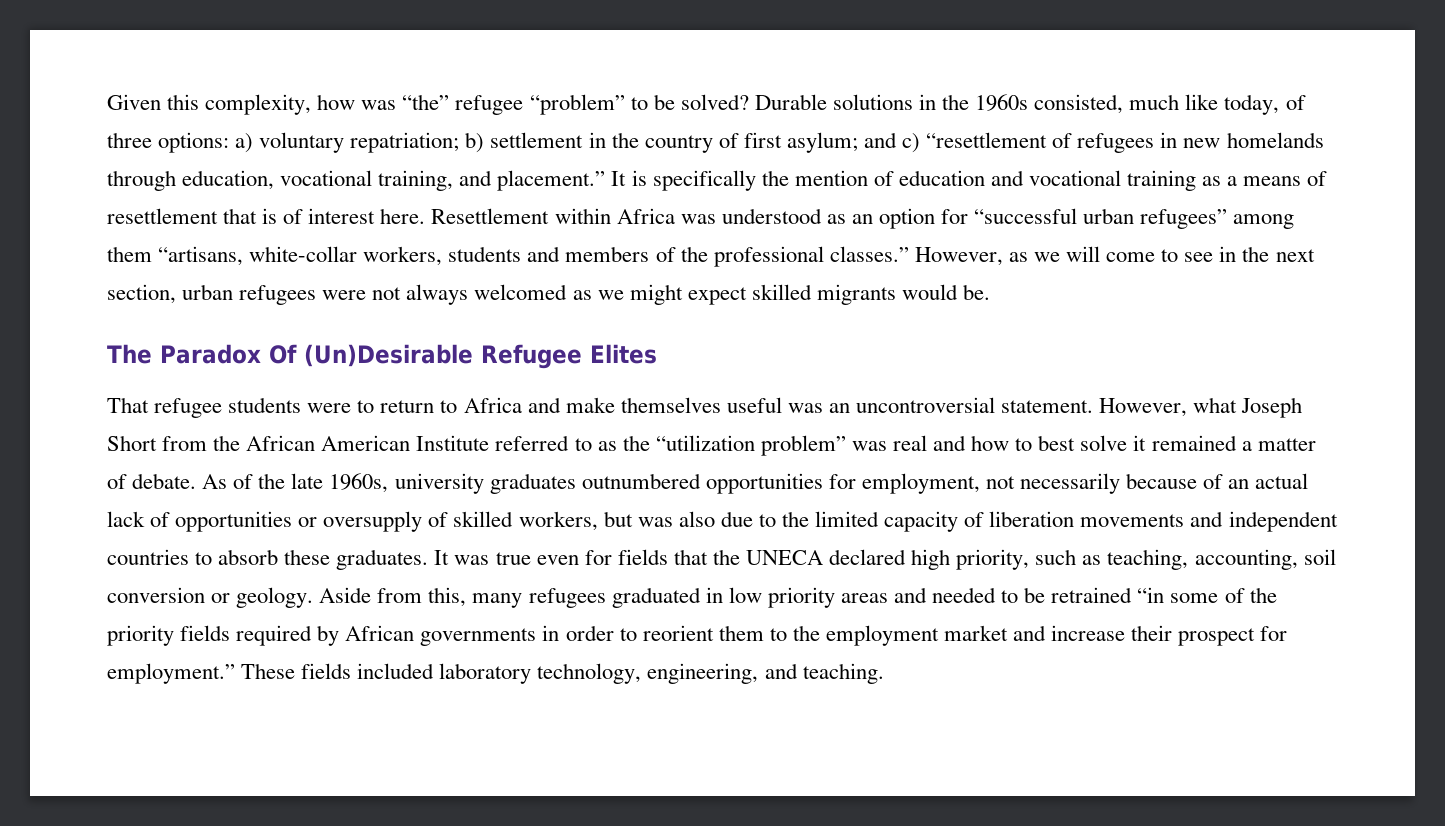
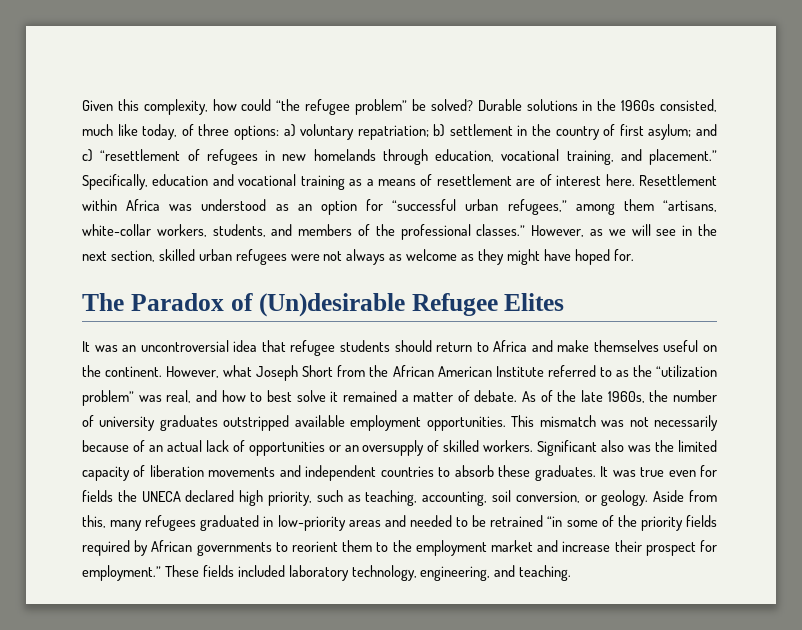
[361,94,648,115] was “the” refugee “problem” to -> [241,99,408,115] could “the refugee problem”
[611,170,894,191] It is specifically the mention of -> [82,174,148,190] Specifically,
[223,208,278,224] that is -> [516,179,536,186] are
[1140,209,1228,229] refugees” -> [507,199,567,215] refugees,”
[448,246,522,262] students -> [212,224,266,237] students,
[1106,249,1179,262] come to -> (651, 230) none
(176, 294) none -> [158,249,195,261] skilled
[474,284,991,305] welcomed as we might expect skilled migrants would be. -> [389,249,634,265] as welcome as they might have hoped for.
[268,344,473,367] Of (Un)Desirable -> [230,293,405,317] of (Un)desirable
[107,397,375,418] That refugee students were to -> [82,340,432,356] It was an uncontroversial idea that refugee students should
[787,397,1094,413] was an uncontroversial statement. -> [703,345,717,352] [82,365,163,377] on the continent.
[892,435,927,451] real -> [166,390,192,403] real,
[394,473,980,494] university graduates outnumbered opportunities for employment, -> [649,390,717,402] [82,415,625,431] the number of university graduates outstripped available employment opportunities. This mismatch was
(318, 522) none -> [344,445,359,452] an
[518,511,776,531] workers, but was also due to -> [483,440,652,456] workers. Significant also was
[673,549,708,565] that -> (113, 496) none
[107,587,205,603] conversion -> [515,491,580,503] conversion,
[728,587,835,608] low priority -> [277,515,346,531] low-priority
[542,625,614,641] in order -> (272, 549) none

